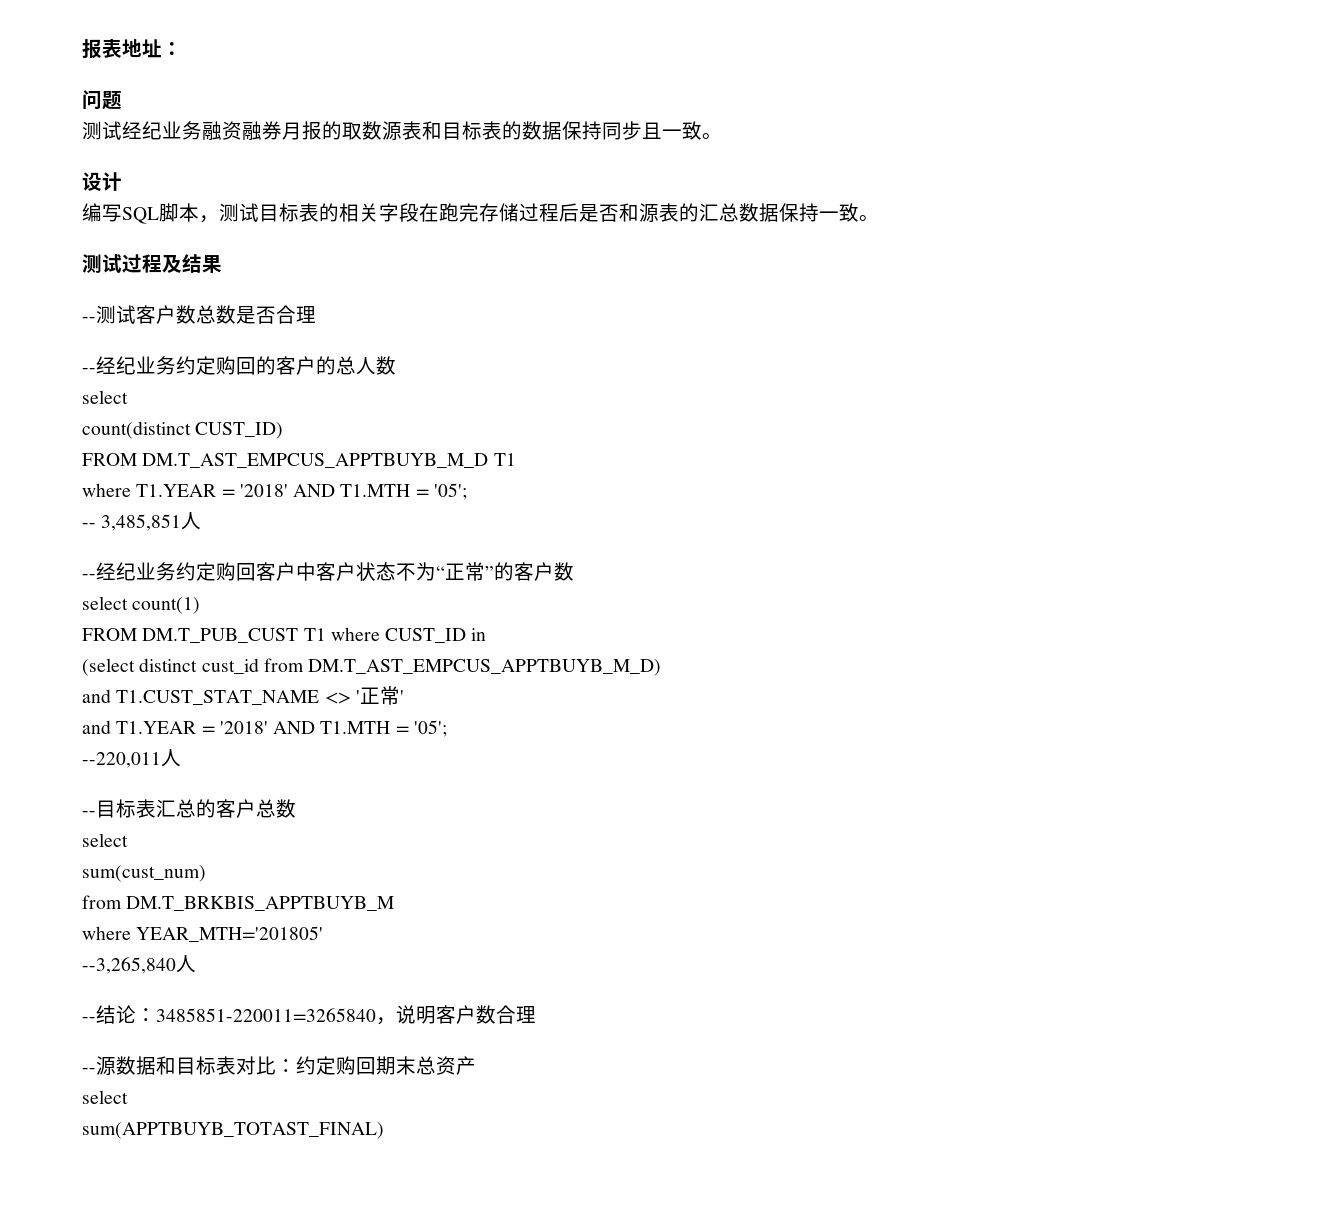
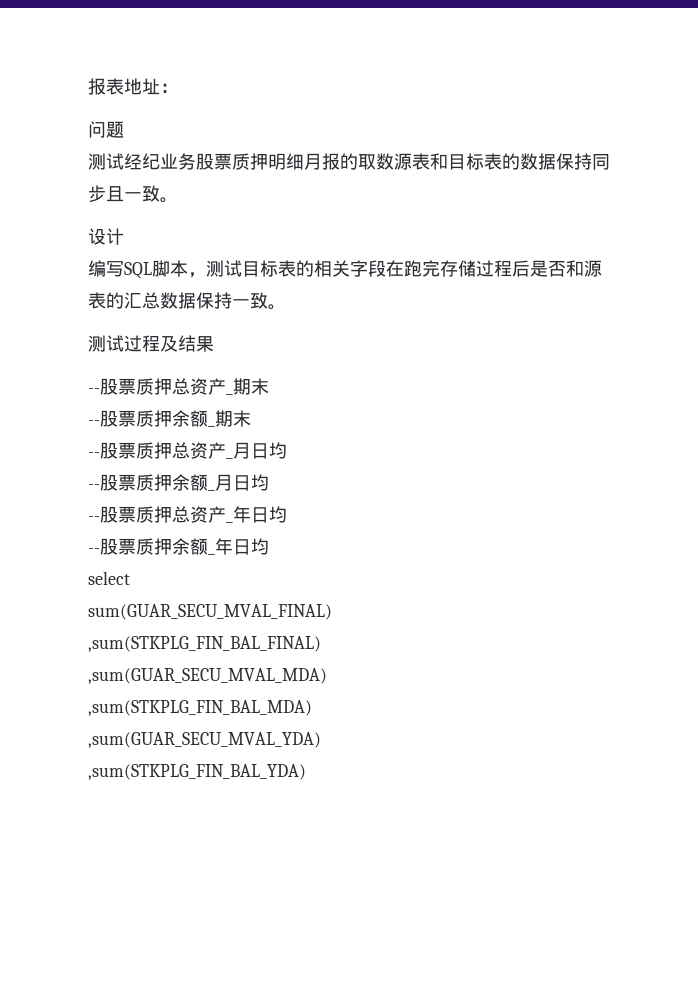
[202,121,282,140] 融资融券 -> [196,153,304,170] 股票质押明细
[96,305,316,324] [82,356,396,375] [82,390,128,404] [82,421,284,439] [82,453,516,468] [82,483,467,500] [82,512,202,531] [82,562,574,581] [82,596,201,614] [82,627,487,643] [82,658,662,676] [82,686,404,705] [82,720,447,737] [82,749,181,768] [82,799,296,818] [82,833,128,847] [82,865,206,882] [82,895,395,911] [82,926,324,942] [82,955,196,974] [82,1005,536,1025] [82,1056,476,1076] [82,1090,128,1104] [82,1122,384,1139] 测试客户数总数是否合理 // --经纪业务约定购回的客户的总人数 // select // count(distinct CUST_ID) // FROM DM.T_AST_EMPCUS_APPTBUYB_M_D T1 // where T1.YEAR = '2018' AND T1.MTH = '05'; // -- 3,485,851人 // --经纪业务约定购回客户中客户状态不为“正常”的客户数 // select count(1) // FROM DM.T_PUB_CUST T1 where CUST_ID in // (select distinct cust_id from DM.T_AST_EMPCUS_APPTBUYB_M_D) // and T1.CUST_STAT_NAME <> '正常' // and T1.YEAR = '2018' AND T1.MTH = '05'; // --220,011人 // --目标表汇总的客户总数 // select // sum(cust_num) // from DM.T_BRKBIS_APPTBUYB_M // where YEAR_MTH='201805' // --3,265,840人 // --结论：3485851-220011=3265840，说明客户数合理 // --源数据和目标表对比：约定购回期末总资产 // select // sum(APPTBUYB_TOTAST_FINAL) -> [100,378,269,395] [88,410,251,427] [88,442,287,459] [88,474,269,491] [88,506,287,523] [88,538,269,555] [88,571,130,585] [88,604,332,620] [88,636,321,652] [88,668,327,684] [88,700,312,716] [88,732,321,748] [88,764,306,780] 股票质押总资产_期末 // --股票质押余额_期末 // --股票质押总资产_月日均 // --股票质押余额_月日均 // --股票质押总资产_年日均 // --股票质押余额_年日均 // select // sum(GUAR_SECU_MVAL_FINAL) // ,sum(STKPLG_FIN_BAL_FINAL) // ,sum(GUAR_SECU_MVAL_MDA) // ,sum(STKPLG_FIN_BAL_MDA) // ,sum(GUAR_SECU_MVAL_YDA) // ,sum(STKPLG_FIN_BAL_YDA)

